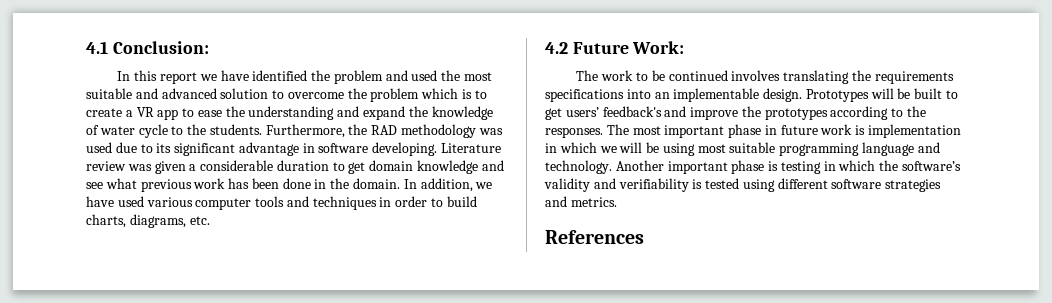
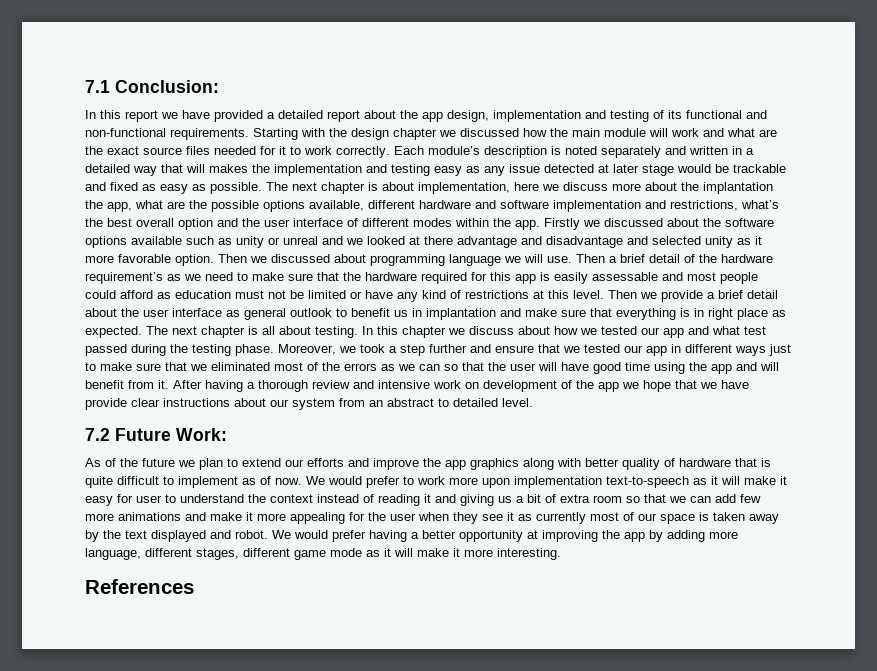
[86,41,108,54] 4.1 -> [85,80,110,93] 7.1
[252,70,493,84] [86,88,487,102] [86,106,493,120] [86,124,503,138] [86,142,502,156] [86,160,504,174] [86,178,493,192] [86,196,477,210] [86,214,210,228] [545,41,685,54] [576,70,954,84] [545,88,959,102] [545,106,927,120] [545,124,962,138] [545,142,940,156] [545,160,962,174] [544,178,942,192] [545,196,617,207] identified the problem and used the most suitable and advanced solution to overcome the problem which is to create a VR app to ease the understanding and expand the knowledge of water cycle to the students. Furthermore, the RAD methodology was used due to its significant advantage in software developing. Literature review was given a considerable duration to get domain knowledge and see what previous work has been done in the domain. In addition, we have used various computer tools and techniques in order to build charts, diagrams, etc. // 4.2 Future Work: // The work to be continued involves translating the requirements specifications into an implementable design. Prototypes will be built to get users’ feedback's and improve the prototypes according to the responses. The most important phase in future work is implementation in which we will be using most suitable programming language and technology. Another important phase is testing in which the software’s validity and verifiability is tested using different software strategies and metrics. -> [214,110,767,122] [85,128,777,140] [85,146,754,158] [85,164,786,176] [85,182,773,194] [85,200,779,212] [85,218,774,230] [85,236,762,248] [85,254,773,266] [85,272,758,284] [85,290,778,302] [85,308,786,320] [85,326,766,338] [85,344,791,356] [85,362,779,374] [85,380,749,392] [85,398,533,410] [85,428,227,441] [85,458,771,470] [85,476,787,488] [85,494,761,506] [85,512,779,524] [85,530,738,542] [85,548,561,560] provided a detailed report about the app design, implementation and testing of its functional and non-functional requirements. Starting with the design chapter we discussed how the main module will work and what are the exact source files needed for it to work correctly. Each module’s description is noted separately and written in a detailed way that will makes the implementation and testing easy as any issue detected at later stage would be trackable and fixed as easy as possible. The next chapter is about implementation, here we discuss more about the implantation the app, what are the possible options available, different hardware and software implementation and restrictions, what’s the best overall option and the user interface of different modes within the app. Firstly we discussed about the software options available such as unity or unreal and we looked at there advantage and disadvantage and selected unity as it more favorable option. Then we discussed about programming language we will use. Then a brief detail of the hardware requirement’s as we need to make sure that the hardware required for this app is easily assessable and most people could afford as education must not be limited or have any kind of restrictions at this level. Then we provide a brief detail about the user interface as general outlook to benefit us in implantation and make sure that everything is in right place as expected. The next chapter is all about testing. In this chapter we discuss about how we tested our app and what test passed during the testing phase. Moreover, we took a step further and ensure that we tested our app in different ways just to make sure that we eliminated most of the errors as we can so that the user will have good time using the app and will benefit from it. After having a thorough review and intensive work on development of the app we hope that we have provide clear instructions about our system from an abstract to detailed level. // 7.2 Future Work: // As of the future we plan to extend our efforts and improve the app graphics along with better quality of hardware that is quite difficult to implement as of now. We would prefer to work more upon implementation text-to-speech as it will make it easy for user to understand the context instead of reading it and giving us a bit of extra room so that we can add few more animations and make it more appealing for the user when they see it as currently most of our space is taken away by the text displayed and robot. We would prefer having a better opportunity at improving the app by adding more language, different stages, different game mode as it will make it more interesting.

